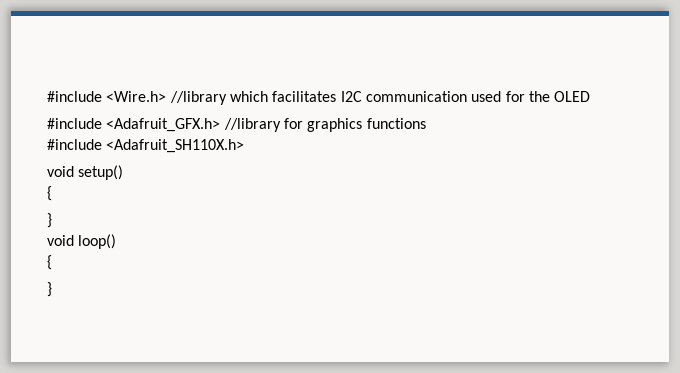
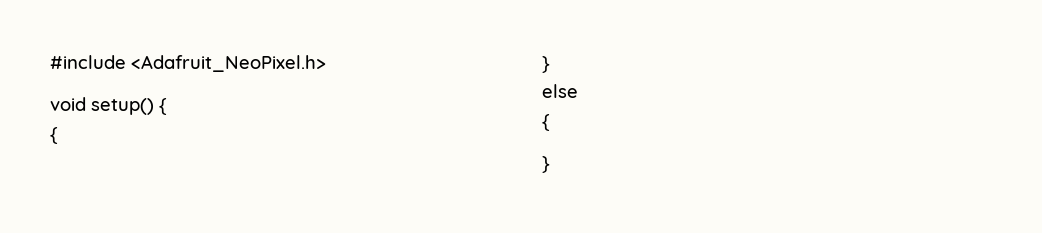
[47,91,591,105] [47,118,426,132] [47,139,245,153] #include <Wire.h> //library which facilitates I2C communication used for the OLED // #include <Adafruit_GFX.h> //library for graphics functions // #include <Adafruit_SH110X.h> -> [50,55,326,72] #include <Adafruit_NeoPixel.h>
(124, 172) none -> [159,98,167,115] {
[47,234,117,249] void loop() -> [542,84,578,98] else

